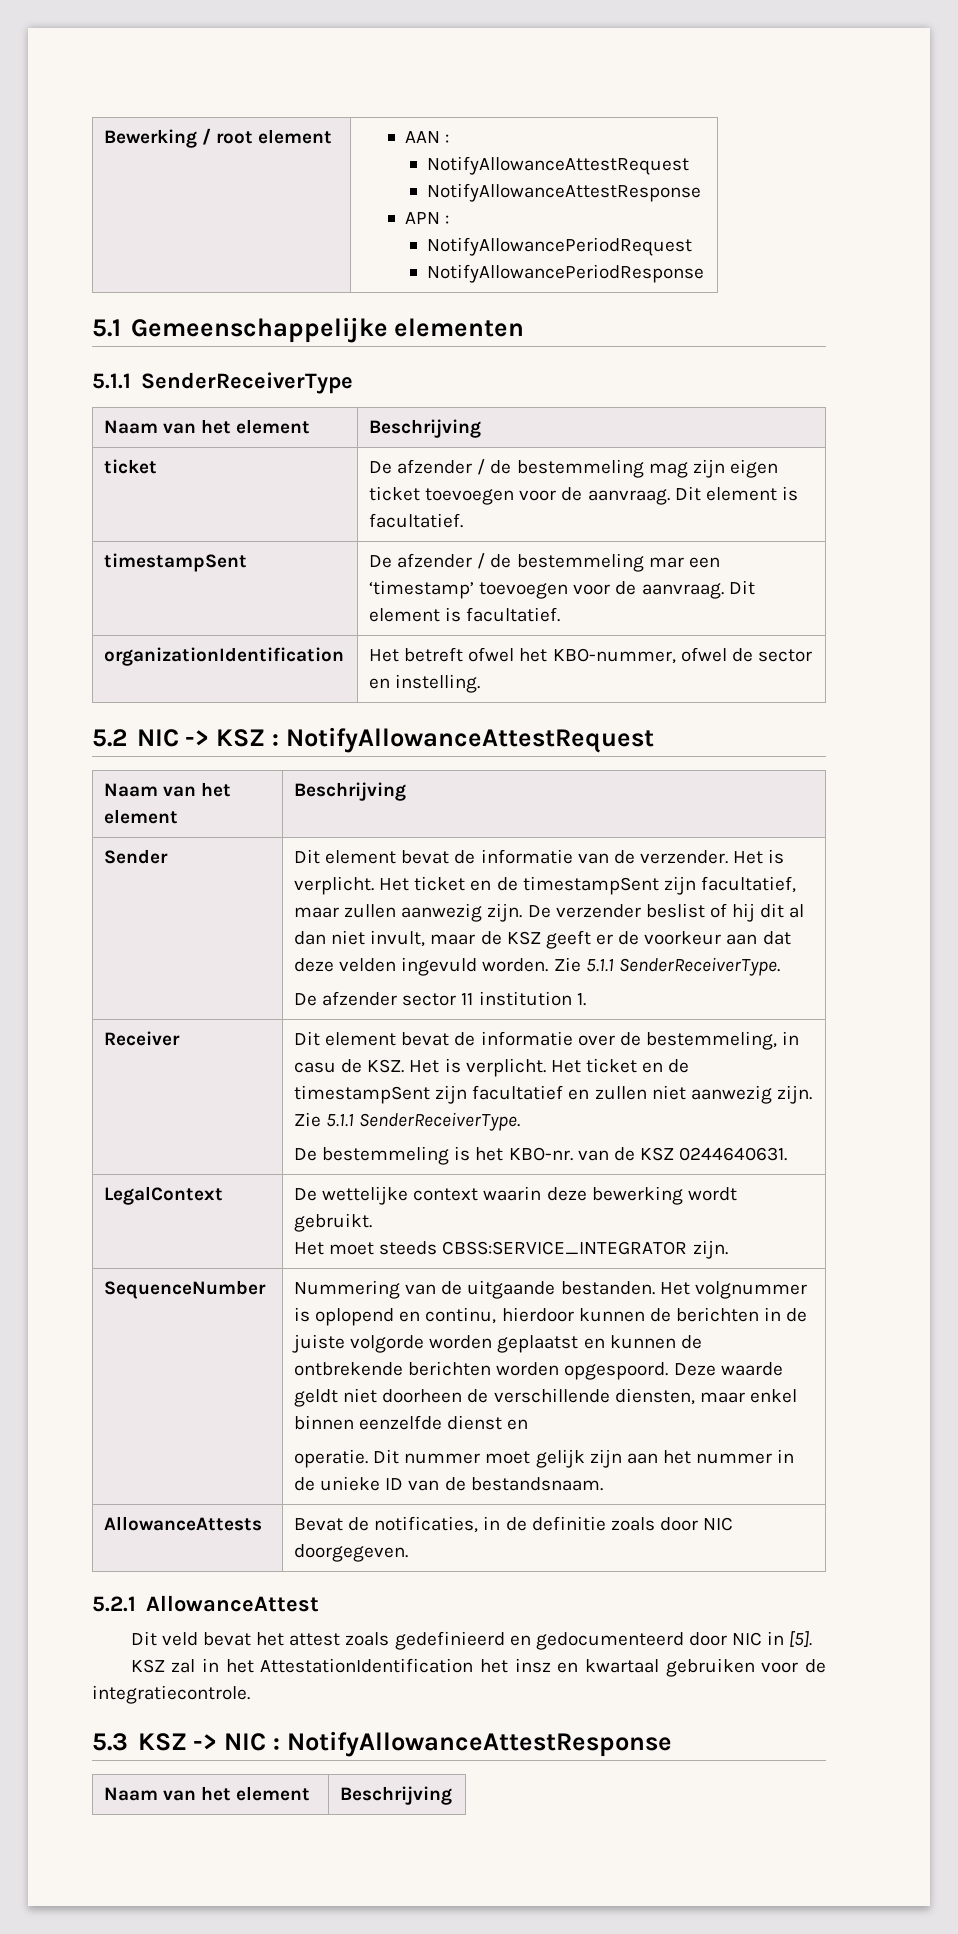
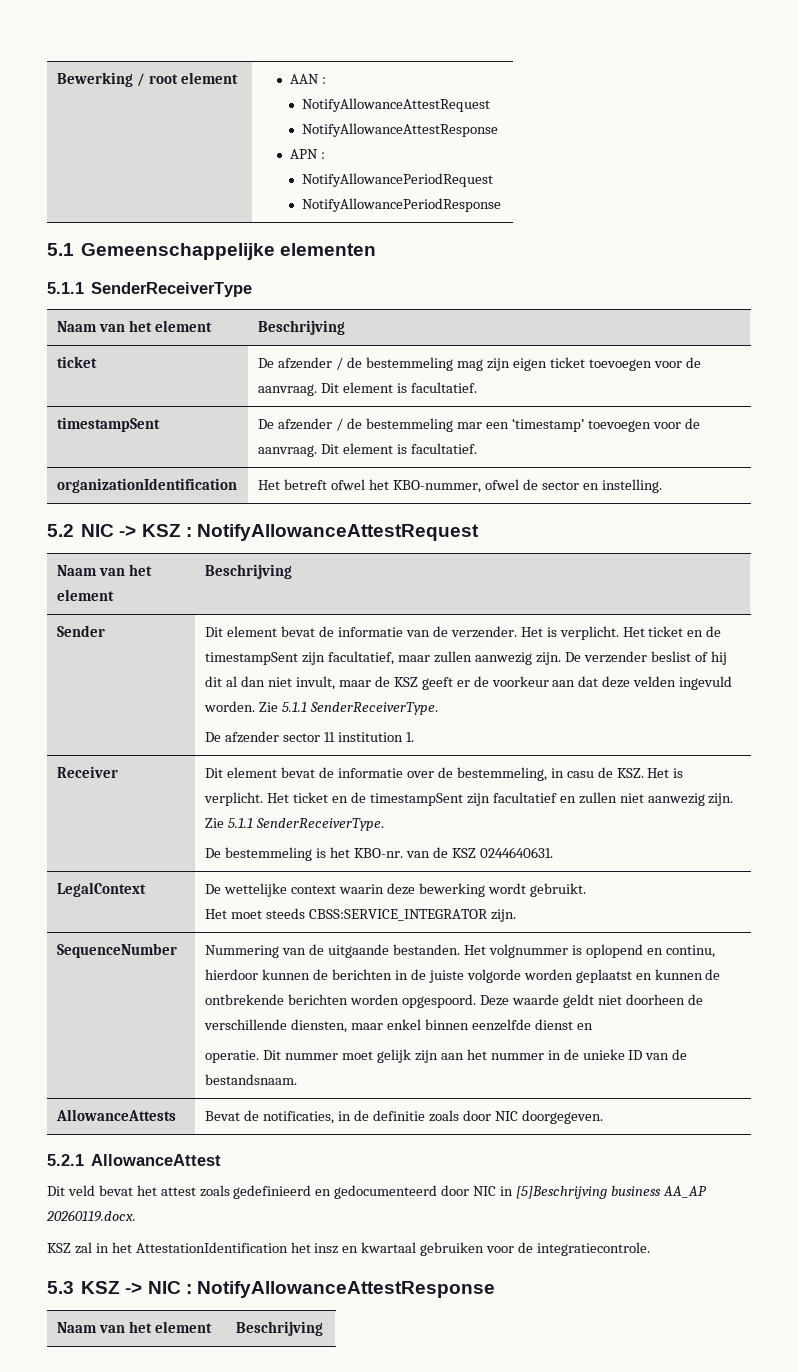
[789,1631,813,1647] [5]. -> [515,1186,707,1199] [46,1210,136,1222] [5]Beschrijving business AA_AP 20260119.docx.

